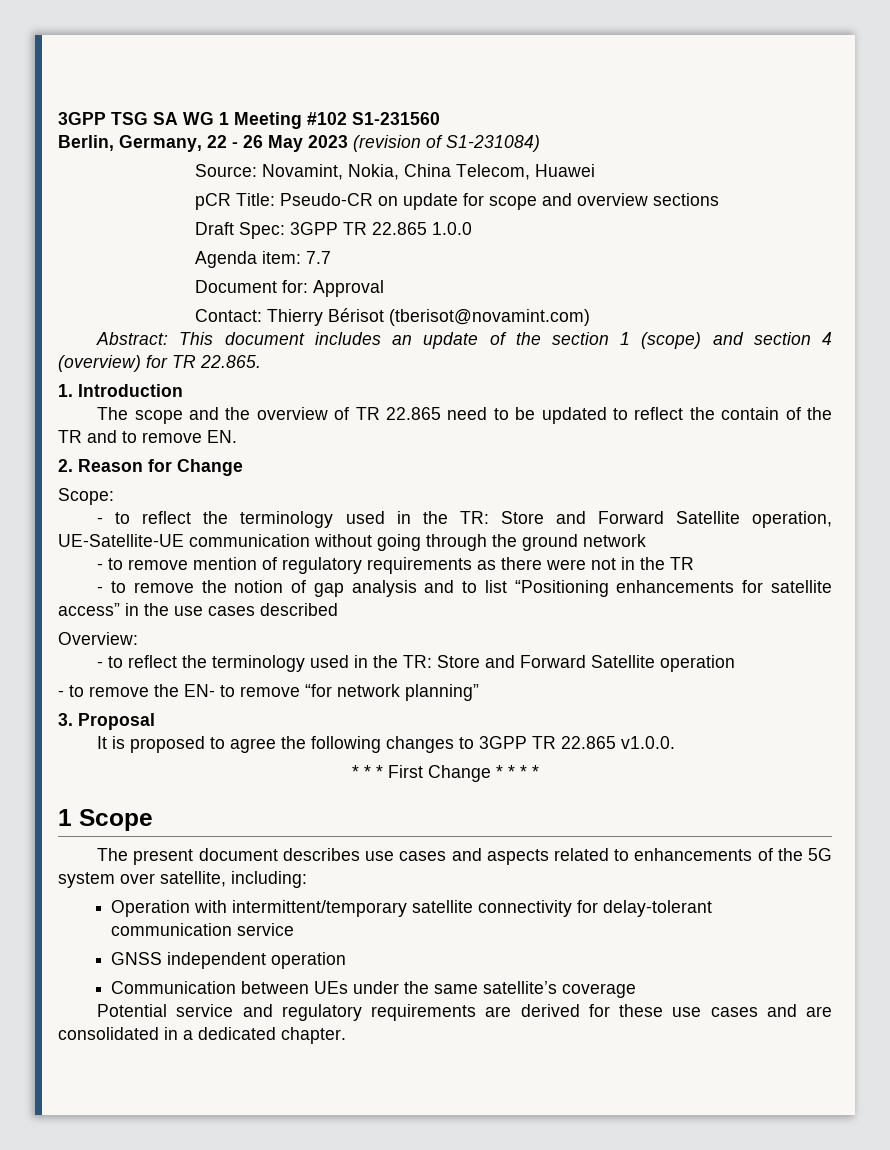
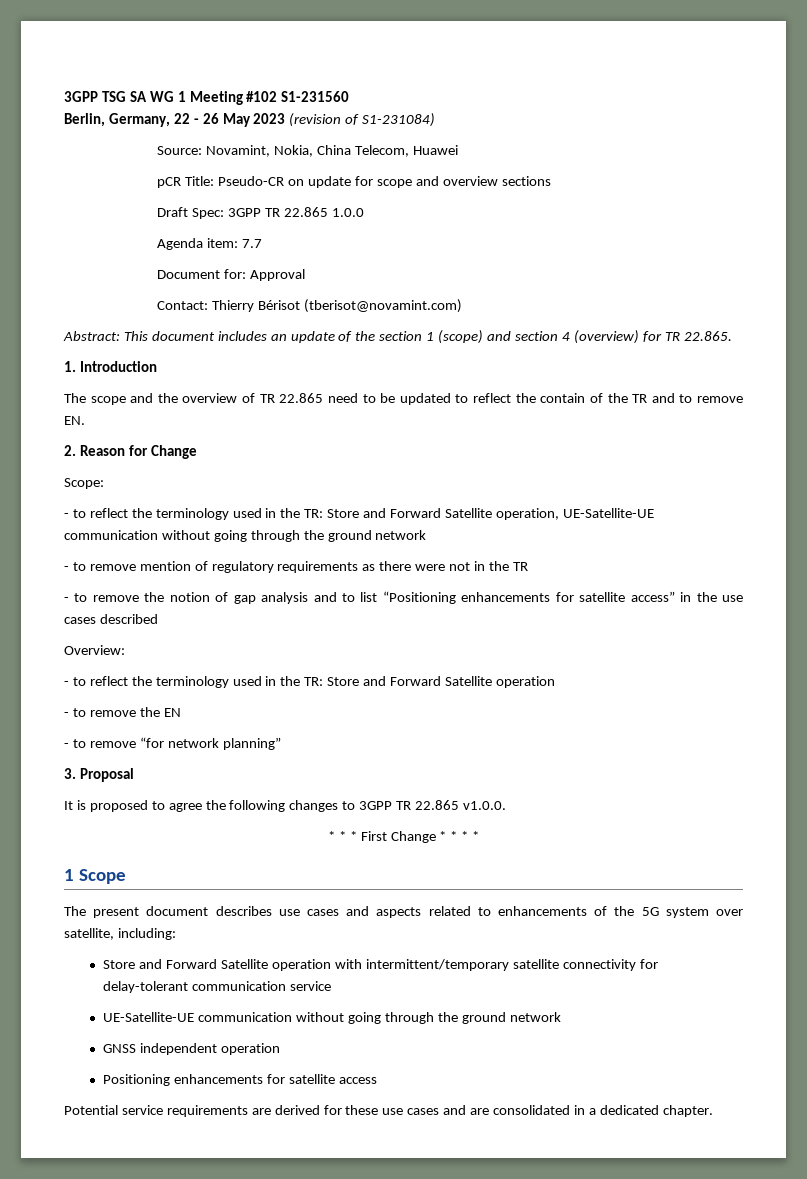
[184,684,215,697] EN- -> [163,708,181,717] [64,743,69,748] EN // -
[111,900,191,917] Operation -> [103,959,331,971] Store and Forward Satellite operation
[111,952,347,969] [111,981,637,998] GNSS independent operation // Communication between UEs under the same satellite’s coverage -> [103,1012,561,1024] [103,1043,281,1055] [103,1074,377,1086] UE-Satellite-UE communication without going through the ground network // GNSS independent operation // Positioning enhancements for satellite access
[242,1004,362,1021] and regulatory -> (163, 1110) none

